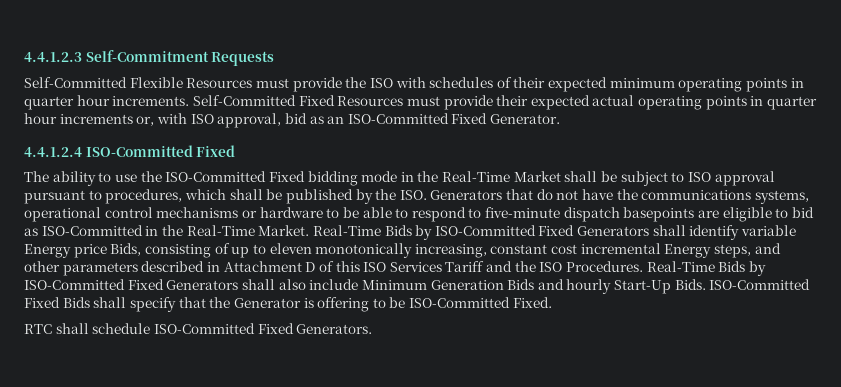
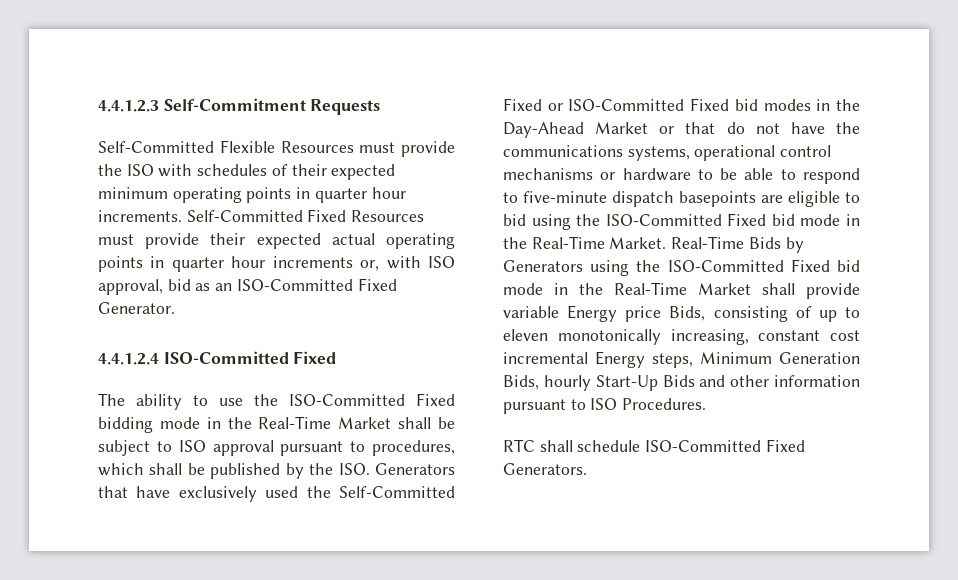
(534, 194) none -> [136,486,455,502] [503,98,860,111] [503,122,716,138] have exclusively used the Self-Committed Fixed or ISO-Committed Fixed bid modes in the Day-Ahead Market or that
[24,225,143,236] as ISO-Committed -> [531,213,841,230] using the ISO-Committed Fixed bid mode
[434,225,740,240] ISO-Committed Fixed Generators shall identify -> [503,259,860,276] [503,282,860,299] Generators using the ISO-Committed Fixed bid mode in the Real-Time Market shall provide
[754,243,781,254] [24,261,766,276] [24,279,811,294] [24,297,552,312] and other parameters described in Attachment D of this ISO Services Tariff and the ISO Procedures. Real-Time Bids by ISO-Committed Fixed Generators shall also include Minimum Generation Bids and hourly Start-Up Bids. ISO-Committed Fixed Bids shall specify that the Generator is offering to be ISO-Committed Fixed. -> [700,352,860,364] [503,375,860,391] [503,398,707,414] Minimum Generation Bids, hourly Start-Up Bids and other information pursuant to ISO Procedures.

